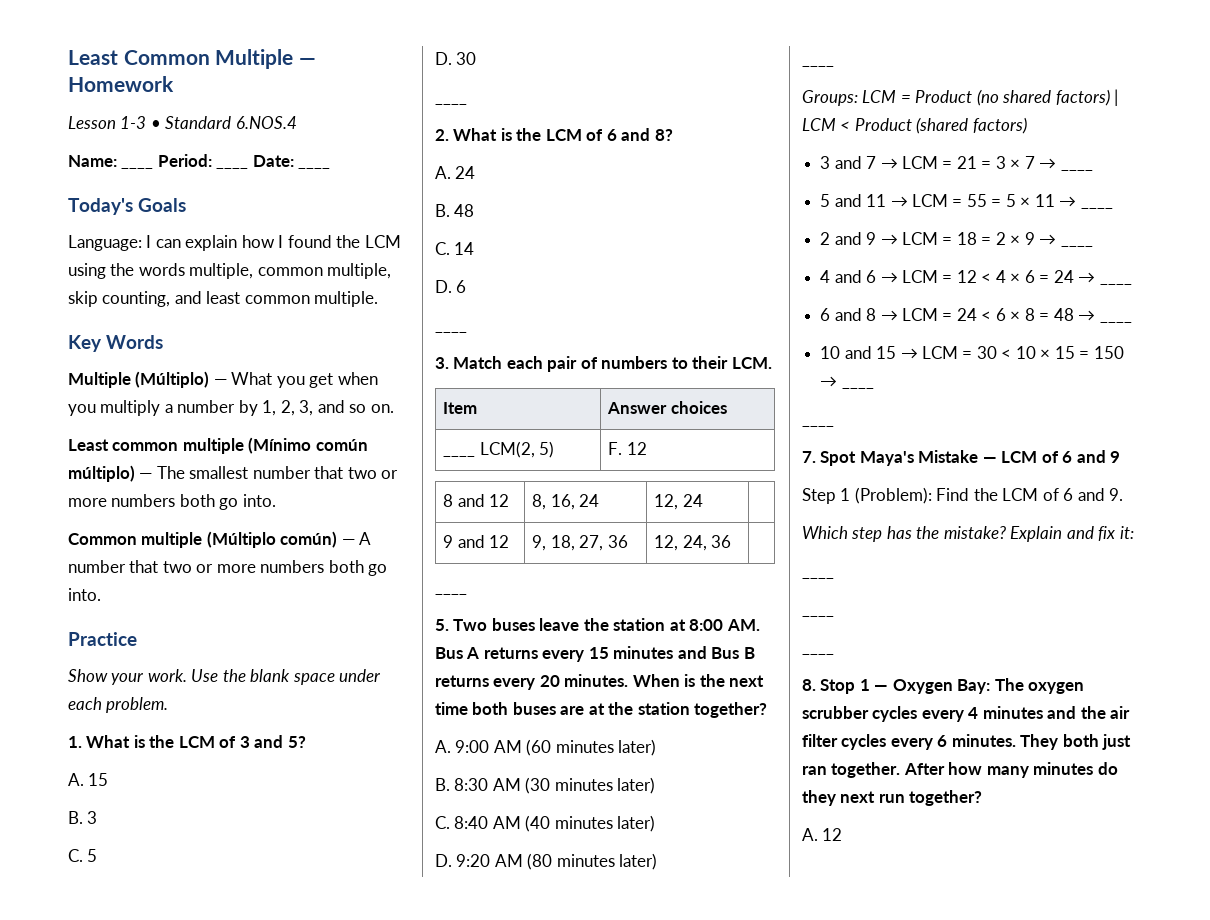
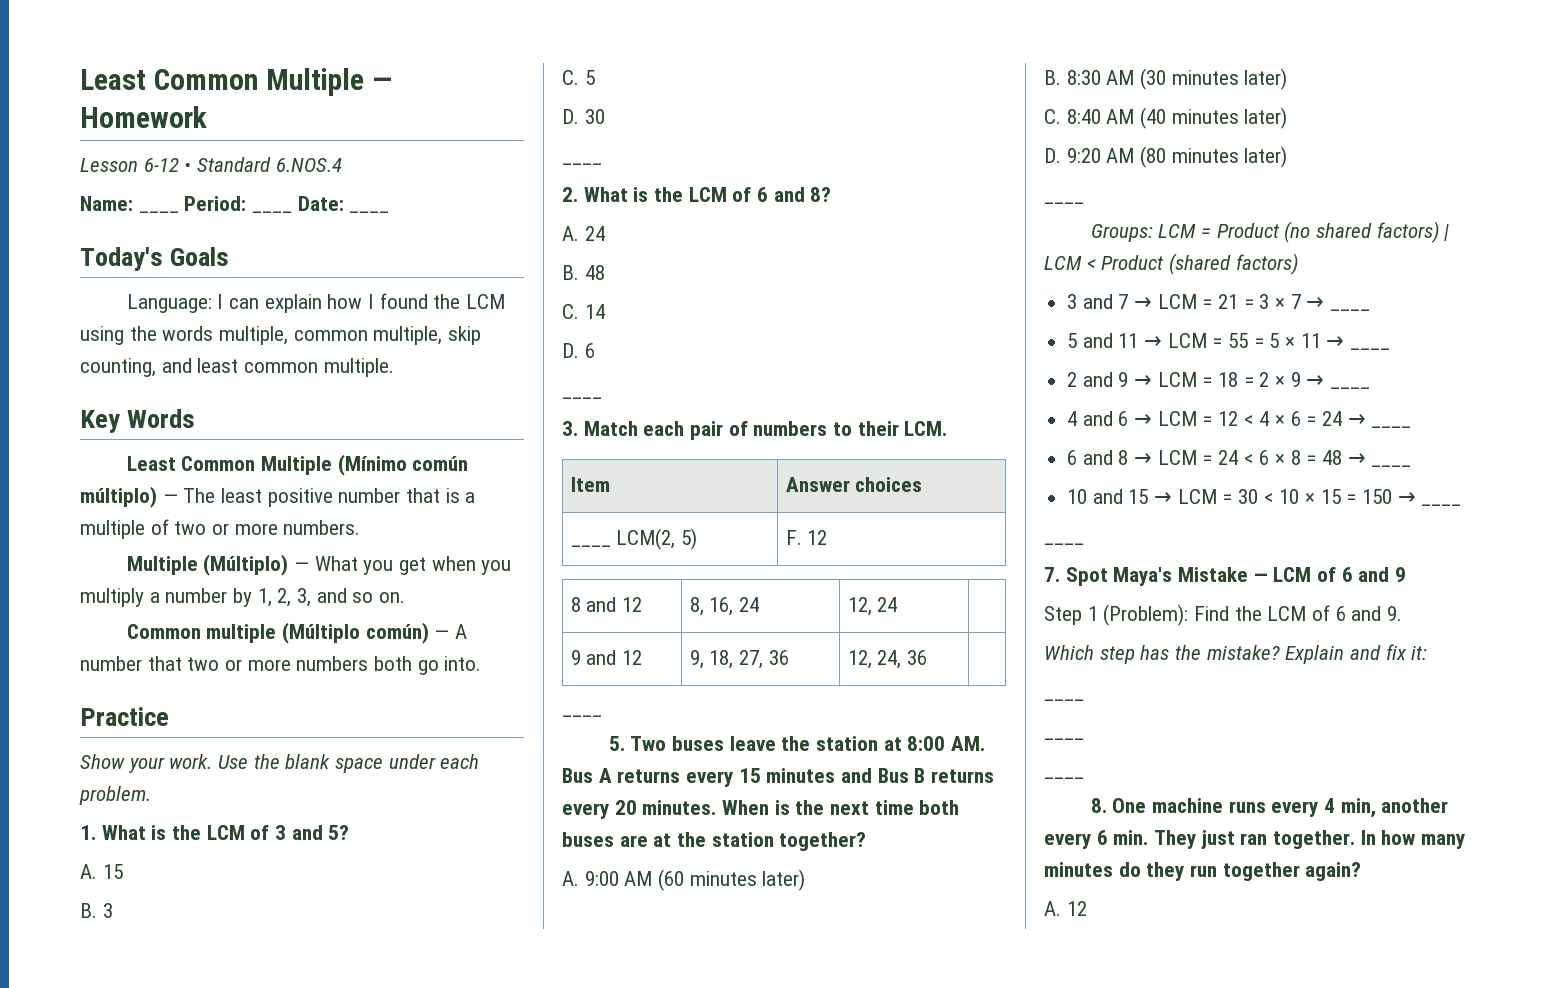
[120,116,147,129] 1-3 -> [143,158,179,172] 6-12
(164, 342) none -> [126,454,469,476] [80,486,476,508] [80,519,361,539] // Least Common Multiple (Mínimo común múltiplo) — The least positive number that is a multiple of two or more numbers.
[68,437,368,454] [68,465,399,482] [68,494,276,510] // Least common multiple (Mínimo común múltiplo) — The smallest number that two or more numbers both go into. -> (406, 597) none
[820,678,1085,694] [802,706,1131,722] [802,734,1099,750] Stop 1 — Oxygen Bay: The oxygen scrubber cycles every 4 minutes and the air filter cycles every 6 minutes. They both -> [1112,798,1449,818] [1044,830,1197,849] One machine runs every 4 min, another every 6 min. They
[903,763,945,775] After -> [1360,830,1376,845] In
[840,790,983,806] next run together? -> [1190,862,1362,881] run together again?

